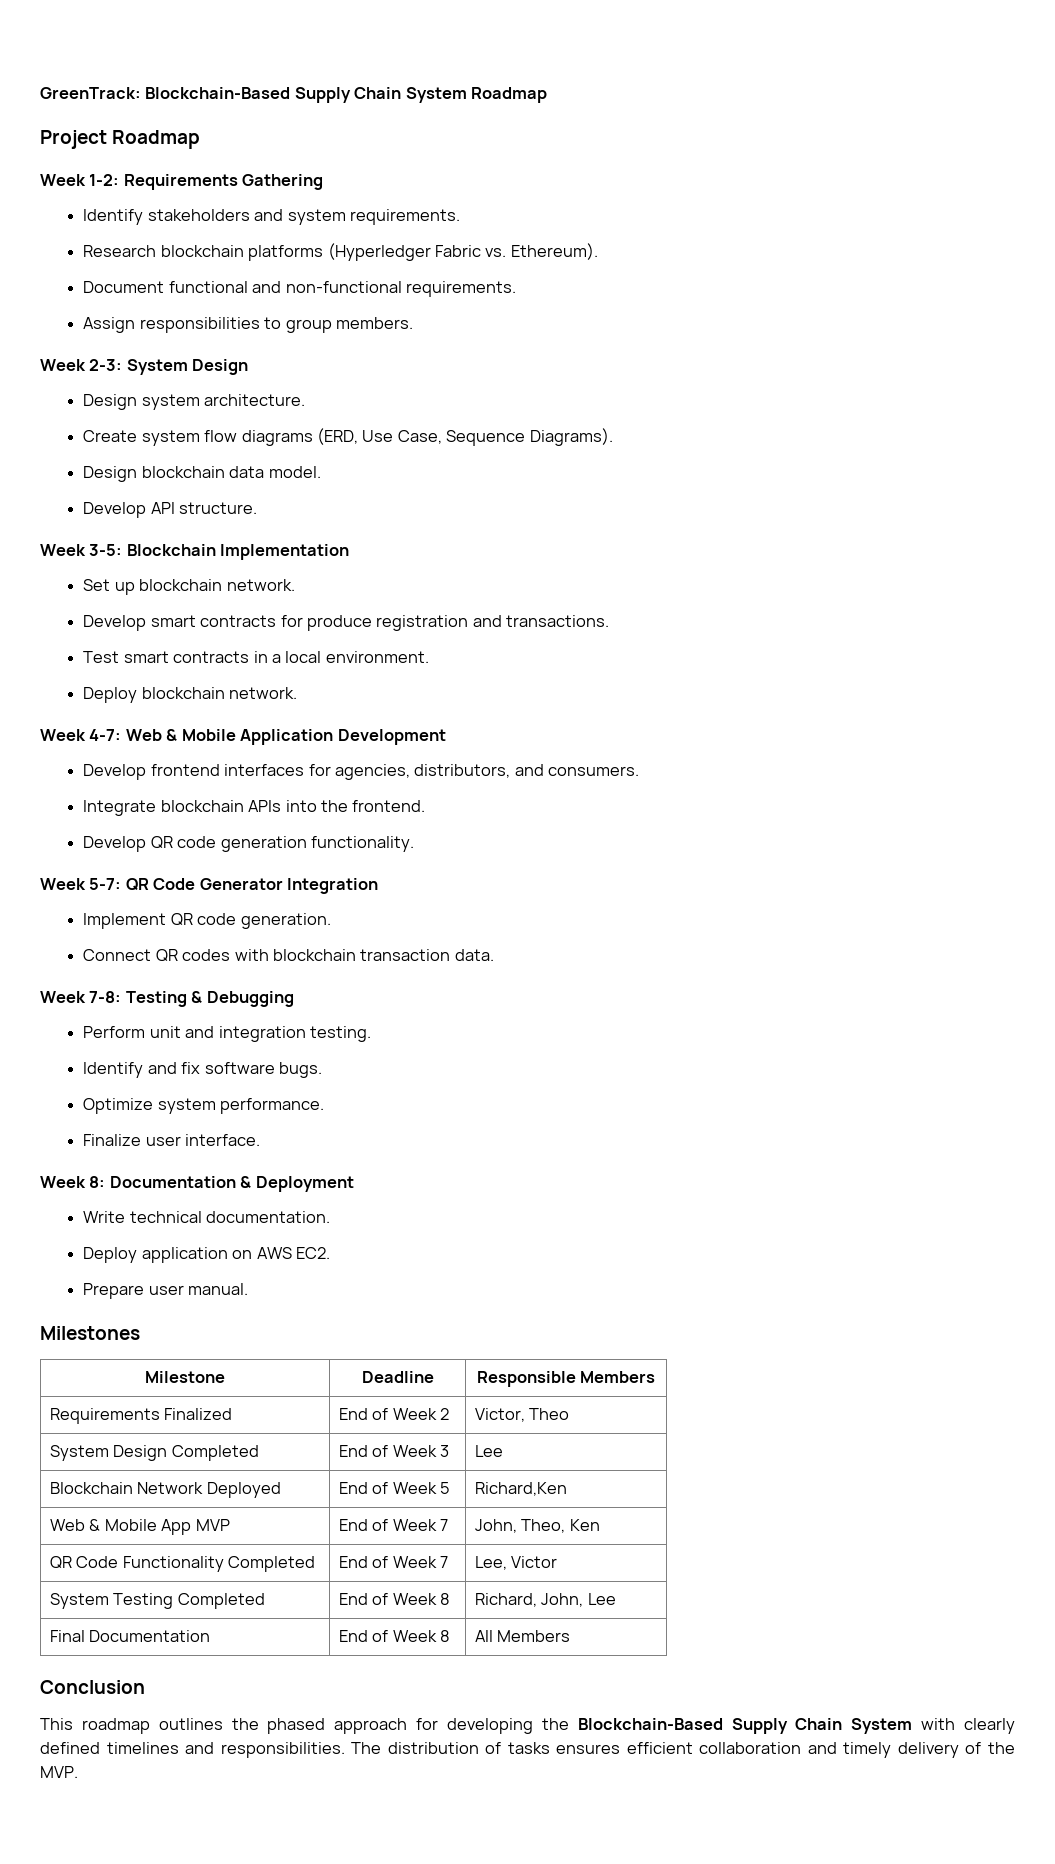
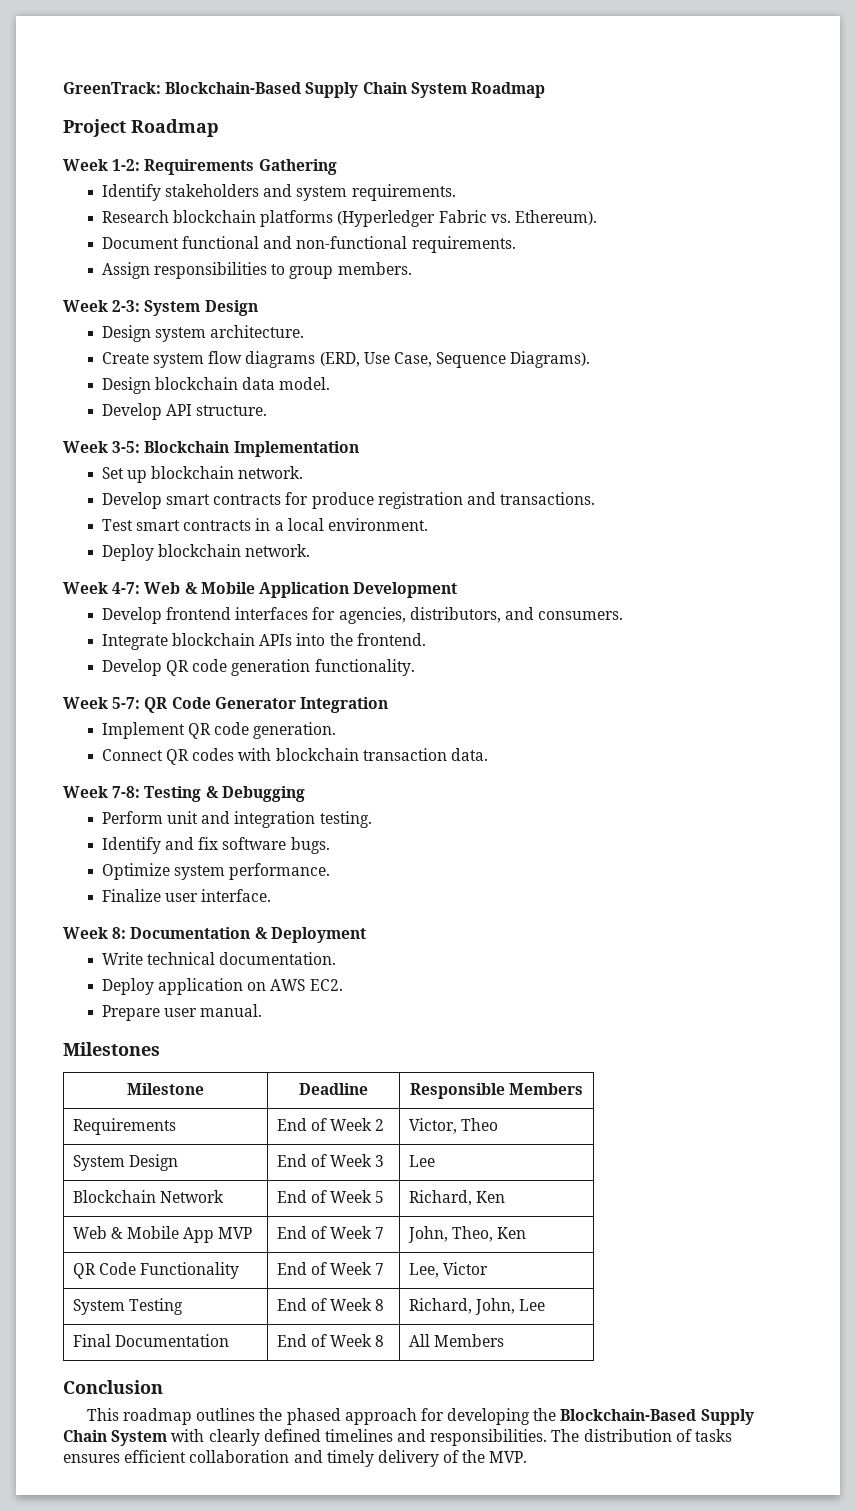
[164,1408,233,1420] Finalized -> (176, 1126) none
[171,1445,259,1461] Completed -> (178, 1162) none
[206,1482,281,1498] Deployed -> (224, 1196) none
[474,1482,567,1496] Richard,Ken -> [408,1190,505,1206] Richard, Ken
[228,1556,316,1572] Completed -> (239, 1270) none
[177,1593,265,1609] Completed -> (183, 1306) none

